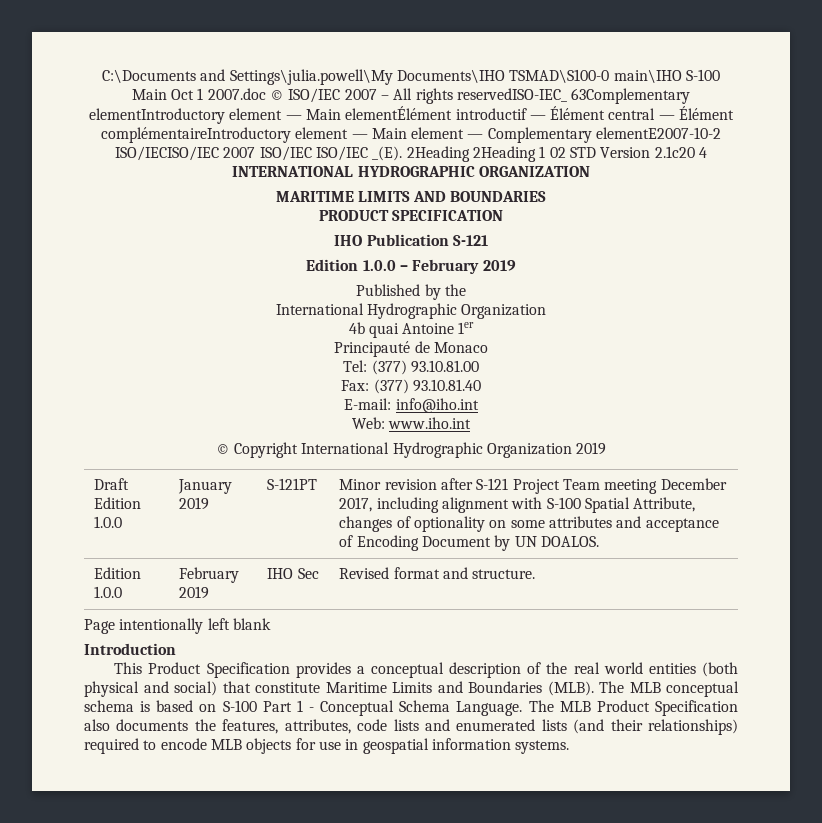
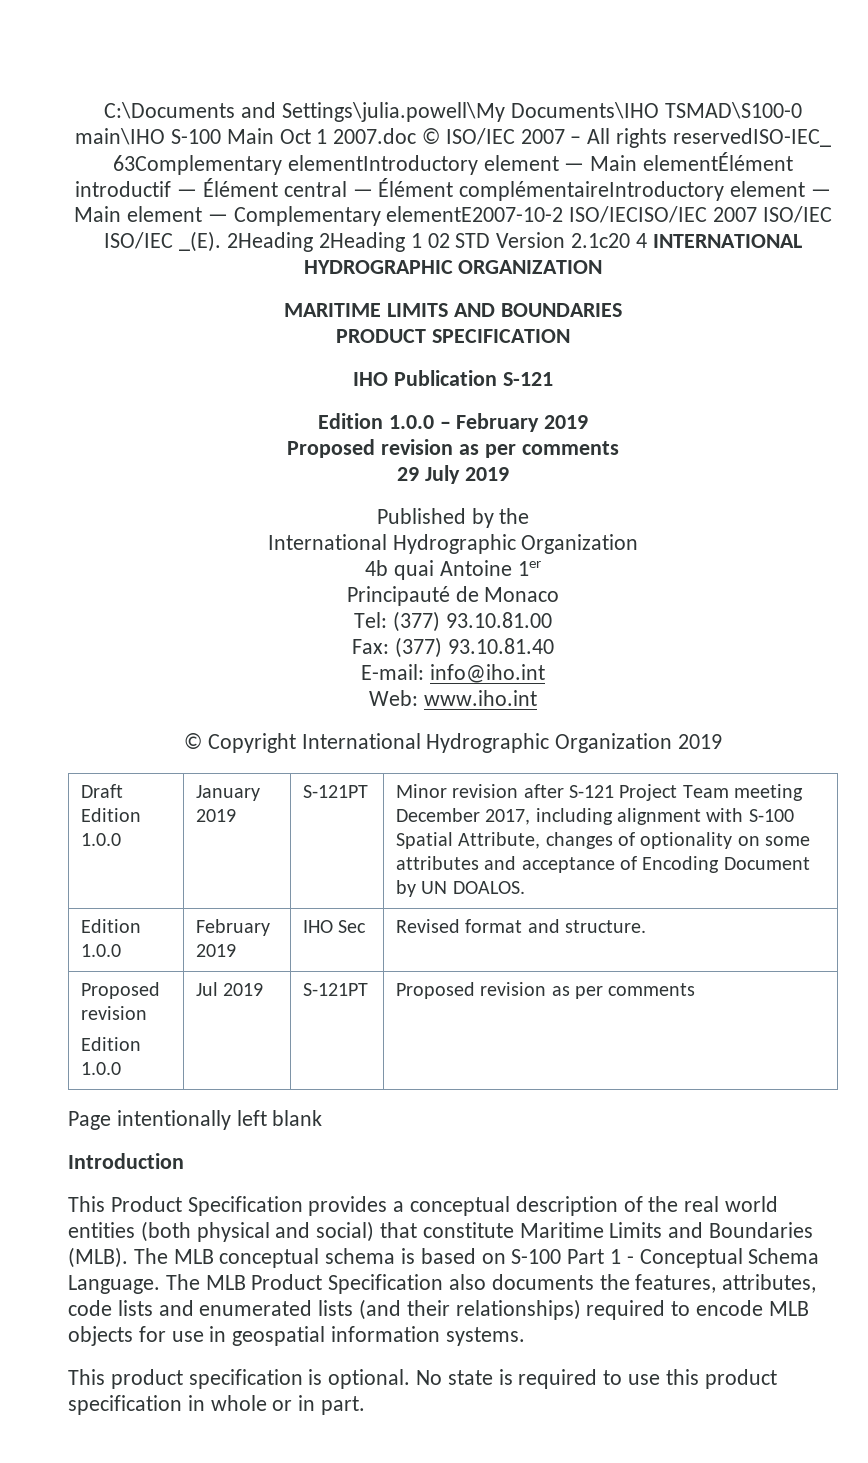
(516, 265) none -> [287,439,619,458] [397,465,509,484] // Proposed revision as per comments // 29 July 2019
(536, 574) none -> [81,982,161,999] [81,1006,148,1020] [81,1037,142,1051] [81,1062,122,1075] [196,982,264,996] [303,983,369,996] [396,982,696,999] // Proposed revision // Edition 1.0.0 | Jul 2019 | S-121PT | Proposed revision as per comments
(570, 747) none -> [68,1369,777,1389] [68,1395,366,1415] // This product specification is optional. No state is required to use this product specification in whole or in part.

